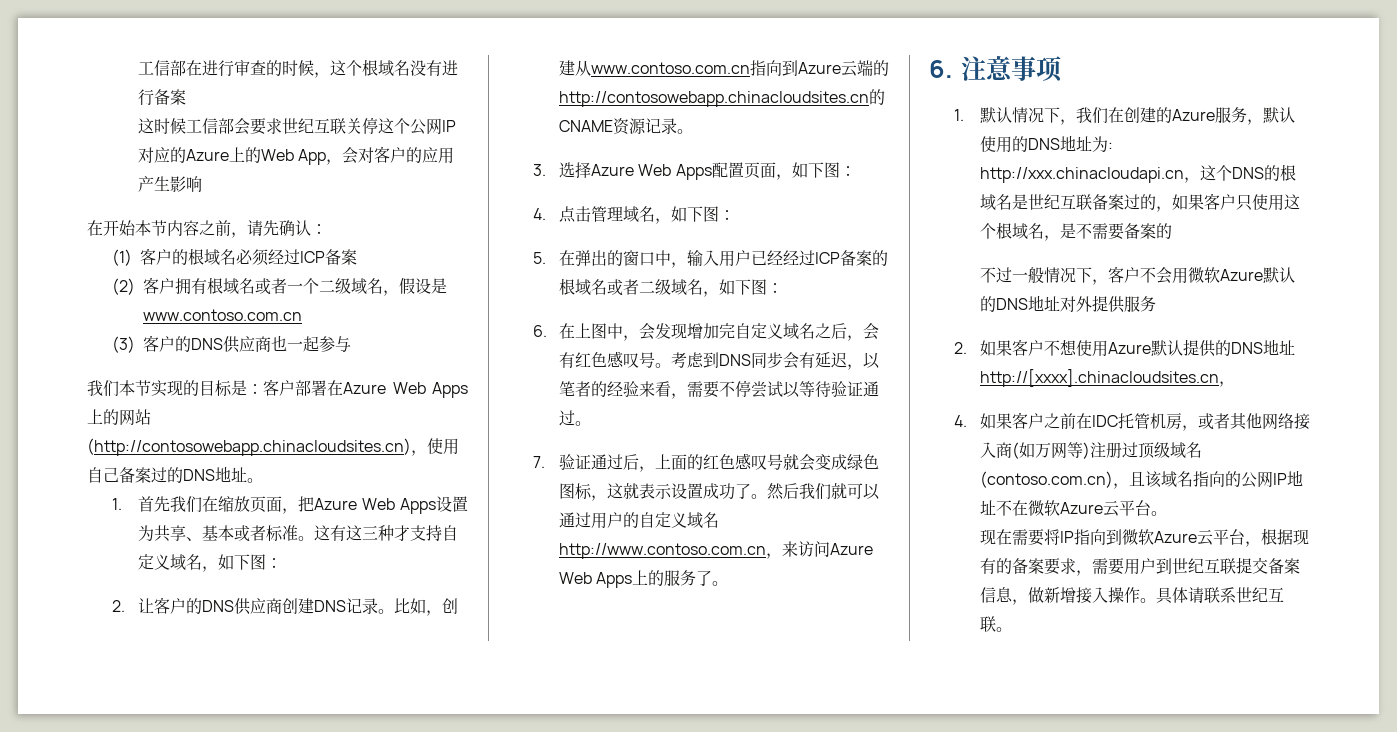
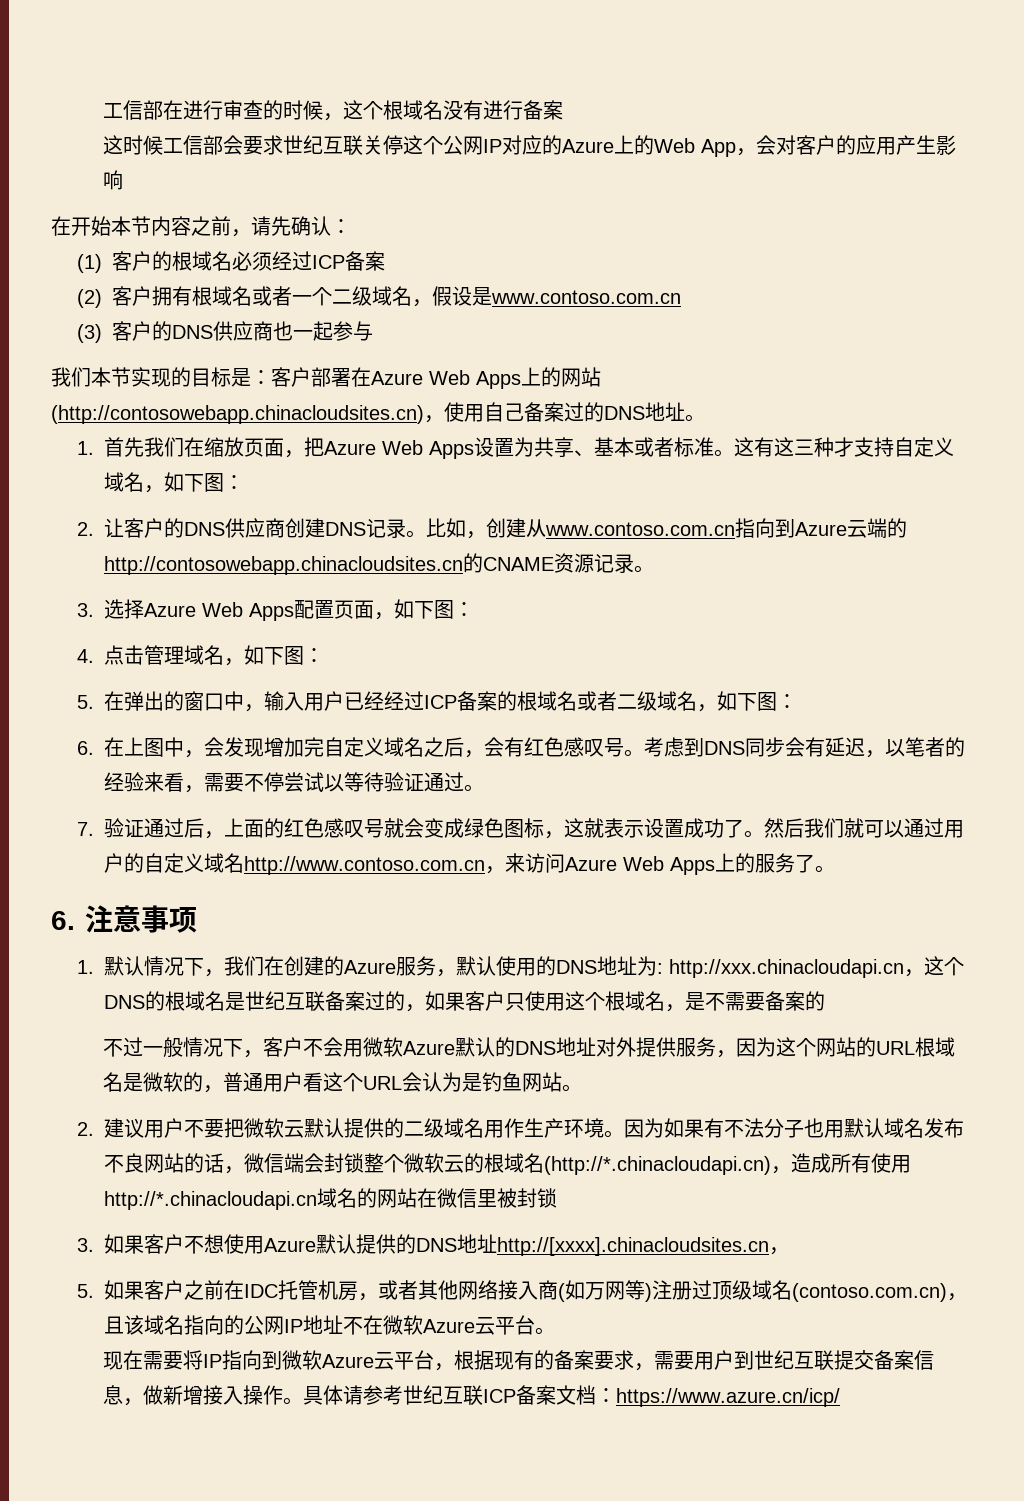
[954,342,968,354] // 2. -> [716,1037,956,1058] [103,1072,583,1093] [77,1118,965,1138] [104,1153,912,1175] [104,1188,558,1210] [77,1238,95,1252] ，因为这个网站的URL根域名是微软的，普通用户看这个URL会认为是钓鱼网站。 // 2.建议用户不要把微软云默认提供的二级域名用作生产环境。因为如果有不法分子也用默认域名发布不良网站的话，微信端会封锁整个微软云的根域名(http://*.chinacloudapi.cn)，造成所有使用http://*.chinacloudapi.cn域名的网站在微信里被封锁 // 3.
[954,415,968,427] 4. -> [77,1284,95,1298] 5.
[1203,587,1284,603] [979,616,1012,632] 联系世纪互联。 -> [363,1385,841,1407] 参考世纪互联ICP备案文档：https://www.azure.cn/icp/

